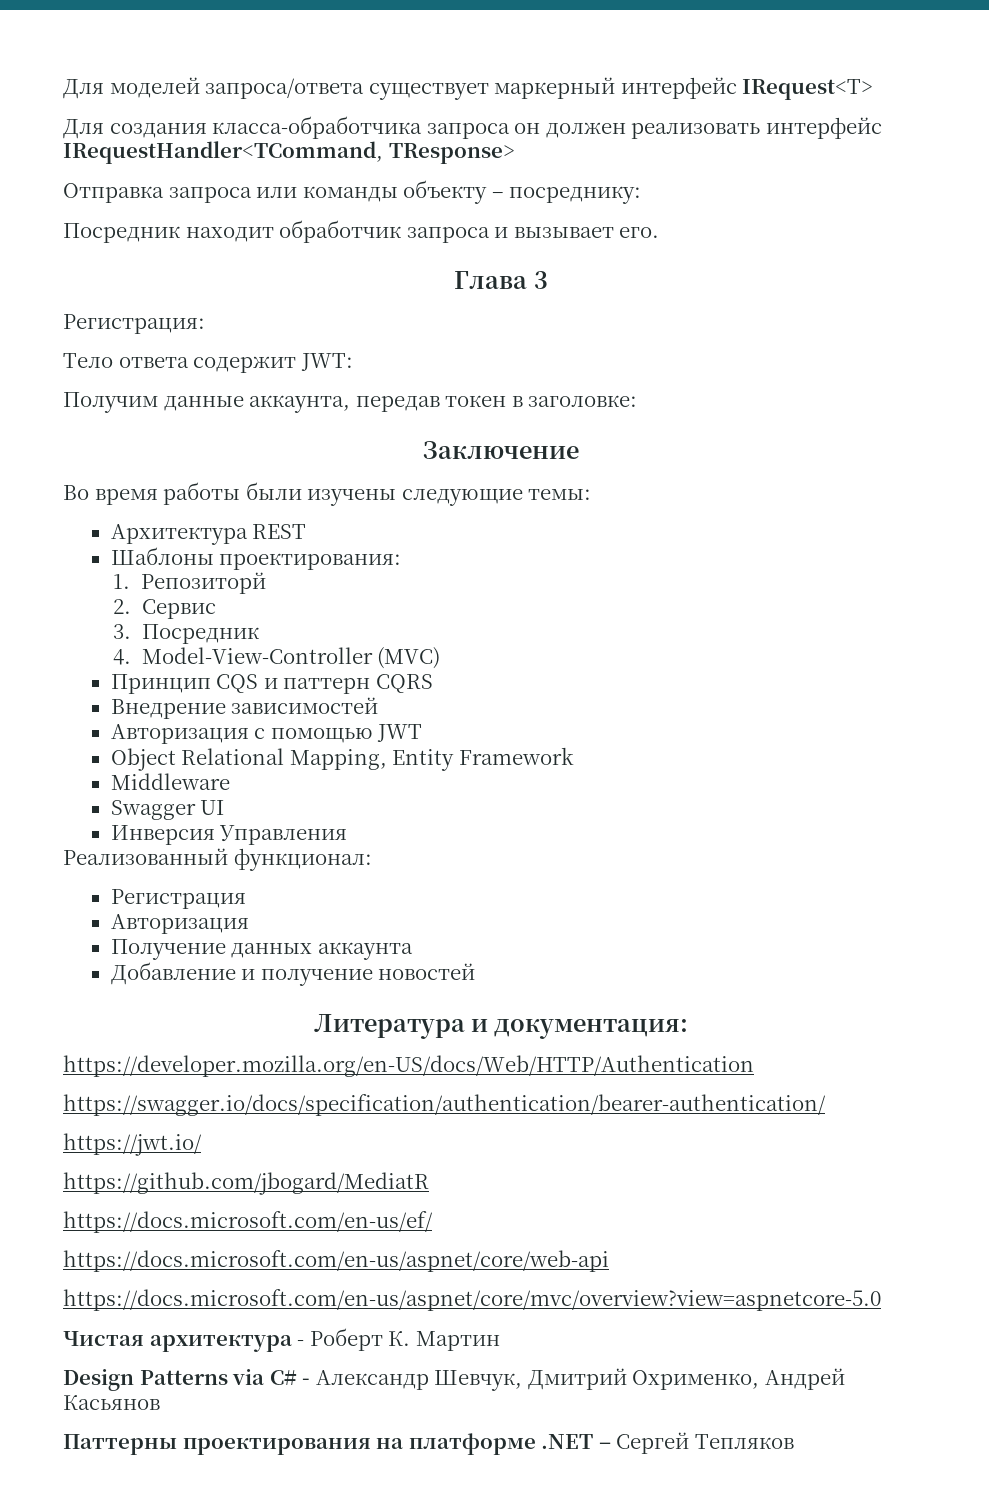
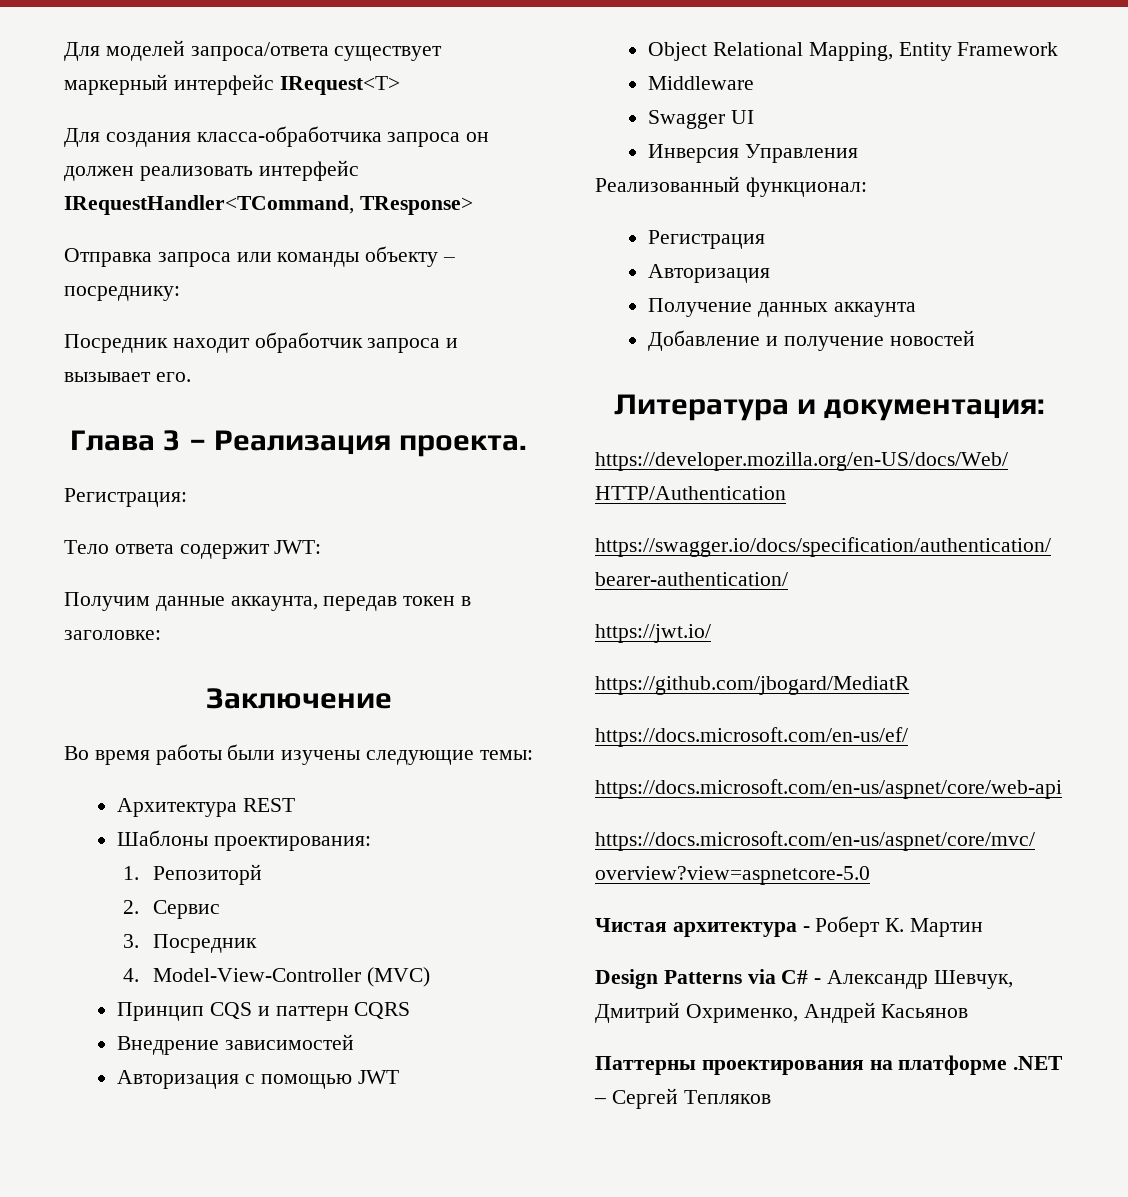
(548, 280) none -> [188,430,527,457] – Реализация проекта.

